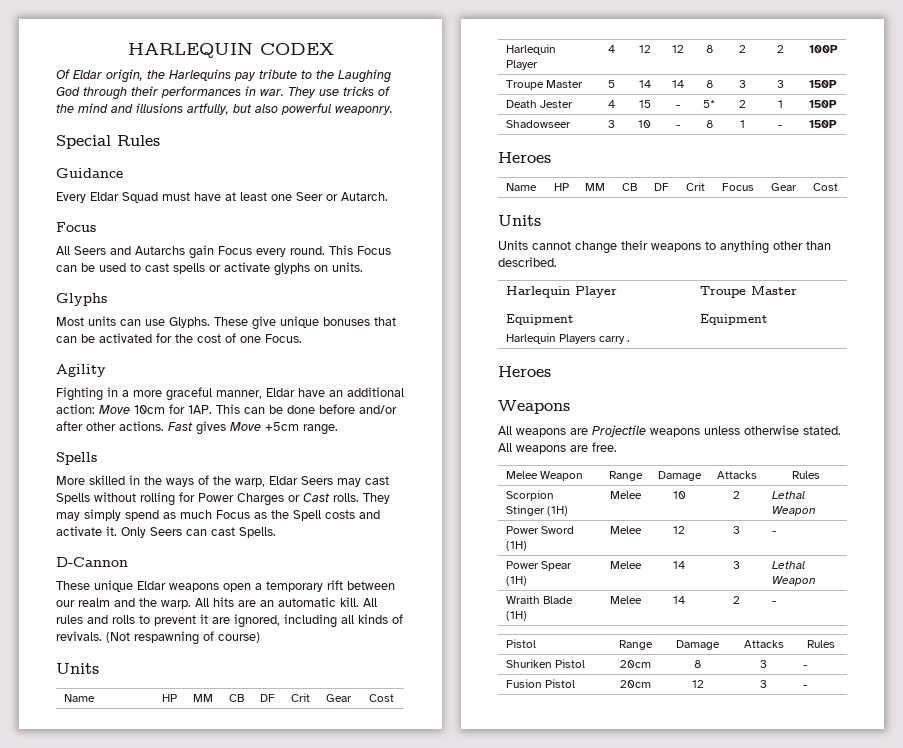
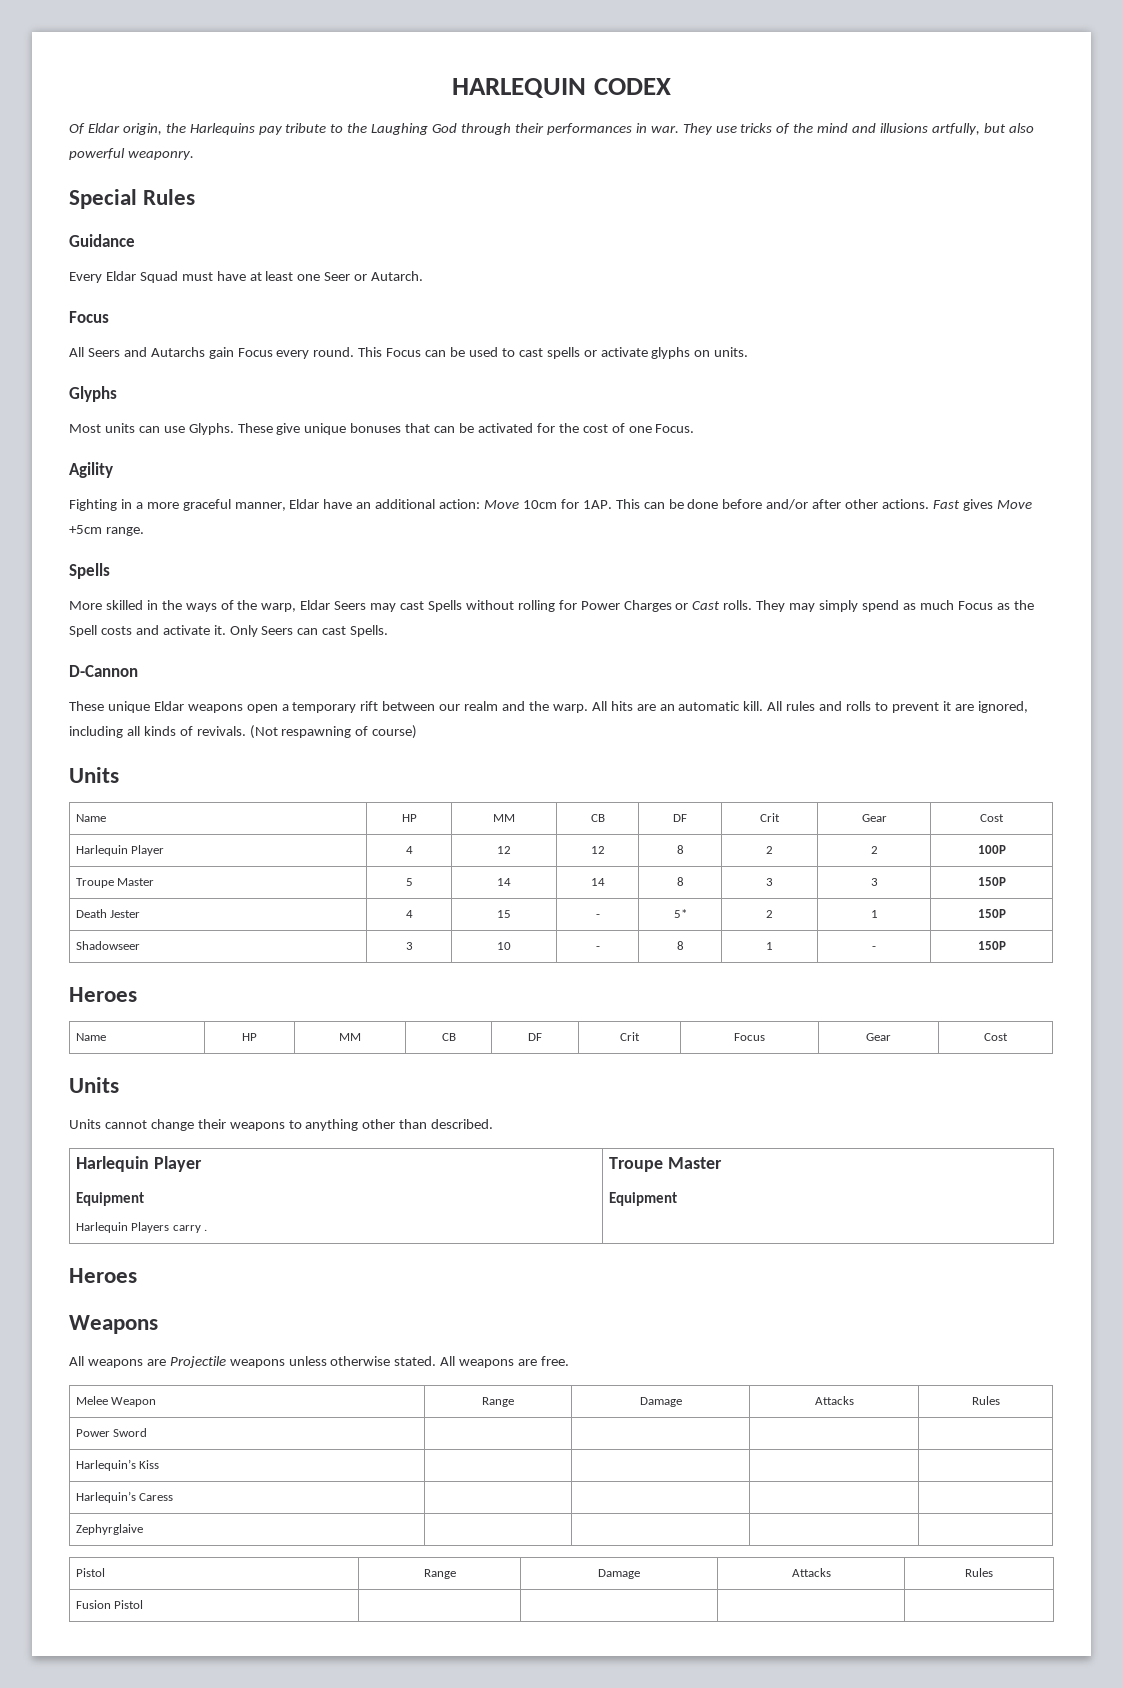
[505,490,554,501] [505,505,568,516] [609,491,642,499] [672,491,686,499] [733,491,740,499] [771,491,805,499] [771,506,816,516] [505,526,574,534] [505,541,527,551] [609,526,642,534] [673,526,685,534] [733,526,740,534] [771,531,777,534] [505,561,572,571] [505,576,527,586] [609,561,642,569] [673,561,685,569] [733,561,740,569] [771,561,805,569] [771,576,816,586] [505,595,573,604] [505,611,527,621] [609,596,642,604] [673,596,685,604] [733,596,740,604] [771,601,777,604] Scorpion Stinger (1H) | Melee | 10 | 2 | Lethal Weapon // Power Sword (1H) | Melee | 12 | 3 | - // Power Spear (1H) | Melee | 14 | 3 | Lethal Weapon // Wraith Blade (1H) | Melee | 14 | 2 | - -> [75,1428,148,1437] [75,1459,160,1471] [75,1491,174,1503] [75,1524,143,1535] Power Sword | | | | // Harlequin’s Kiss | | | | // Harlequin’s Caress | | | | // Zephyrglaive | | | |
[505,659,585,668] [620,660,651,668] [694,660,701,668] [760,660,767,668] [802,665,808,668] [505,679,575,688] [620,680,651,688] [691,680,704,688] [760,680,767,688] [802,685,808,688] Shuriken Pistol | 20cm | 8 | 3 | - // Fusion Pistol | 20cm | 12 | 3 | - -> [75,1600,144,1609] Fusion Pistol | | | |

